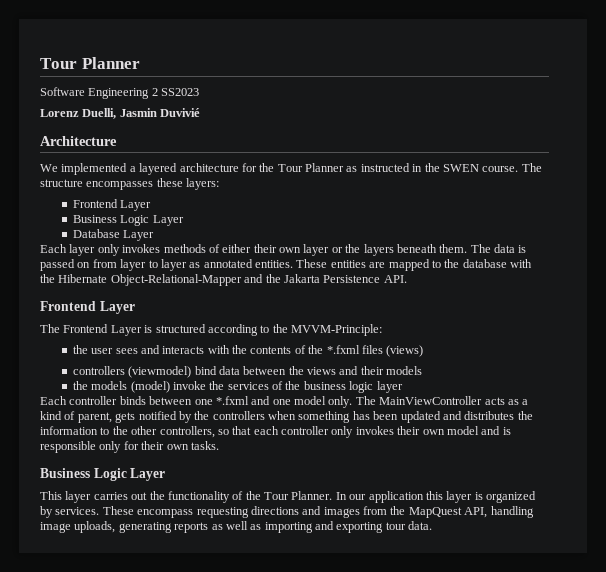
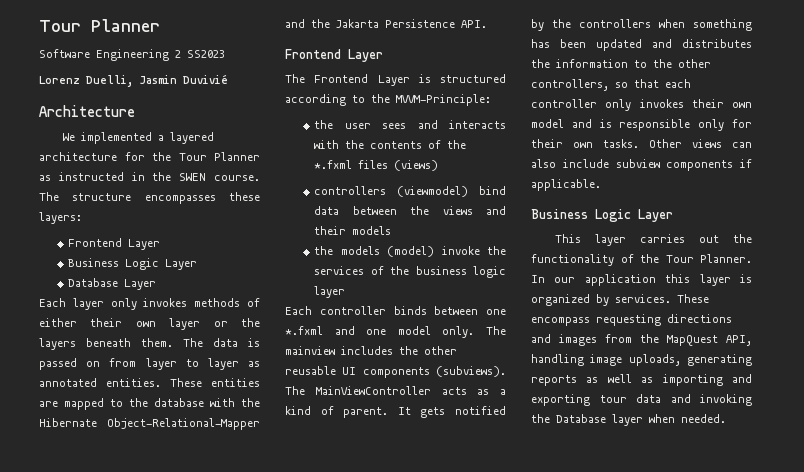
(376, 400) none -> [285,346,457,355] [285,366,506,378] [285,386,305,395] mainview includes the other reusable UI components (subviews). The
[77,412,112,423] parent, -> [343,407,411,418] parent. It
(219, 445) none -> [649,139,752,148] [531,159,752,171] [531,179,601,191] Other views can also include subview components if applicable.
[408,521,433,530] data. -> [636,394,752,406] [531,414,726,426] data and invoking the Database layer when needed.

